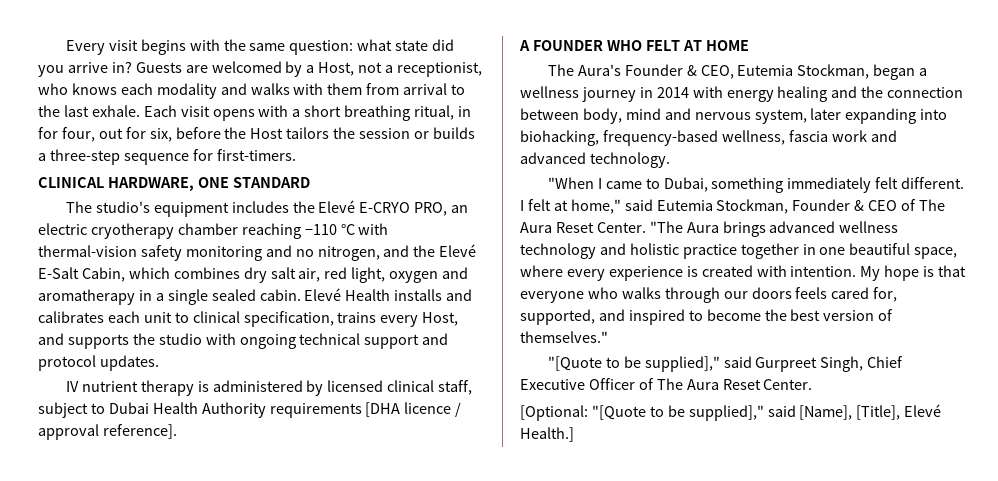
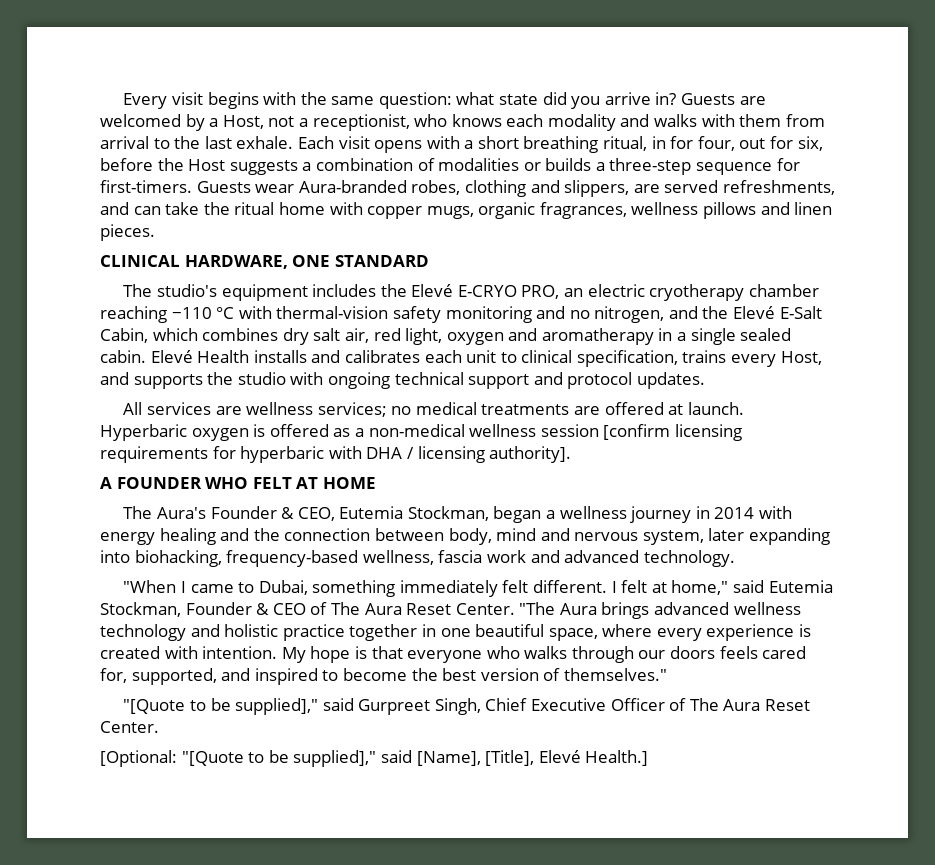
[286,127,411,139] tailors the session -> [229,158,520,175] suggests a combination of modalities
(296, 155) none -> [196,180,835,197] [100,202,833,219] [100,224,155,241] Guests wear Aura-branded robes, clothing and slippers, are served refreshments, and can take the ritual home with copper mugs, organic fragrances, wellness pillows and linen pieces.
[65,380,473,396] [38,402,462,418] [38,424,177,440] IV nutrient therapy is administered by licensed clinical staff, subject to Dubai Health Authority requirements [DHA licence / approval reference]. -> [123,402,744,417] [100,424,742,441] [100,446,572,463] All services are wellness services; no medical treatments are offered at launch. Hyperbaric oxygen is offered as a non-medical wellness session [confirm licensing requirements for hyperbaric with DHA / licensing authority].

